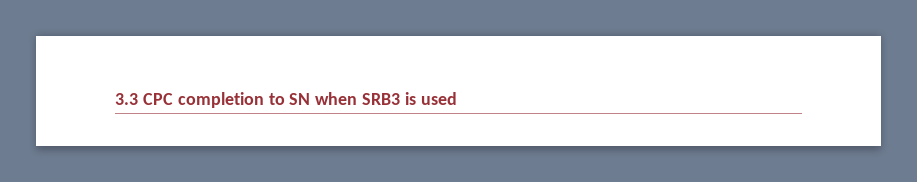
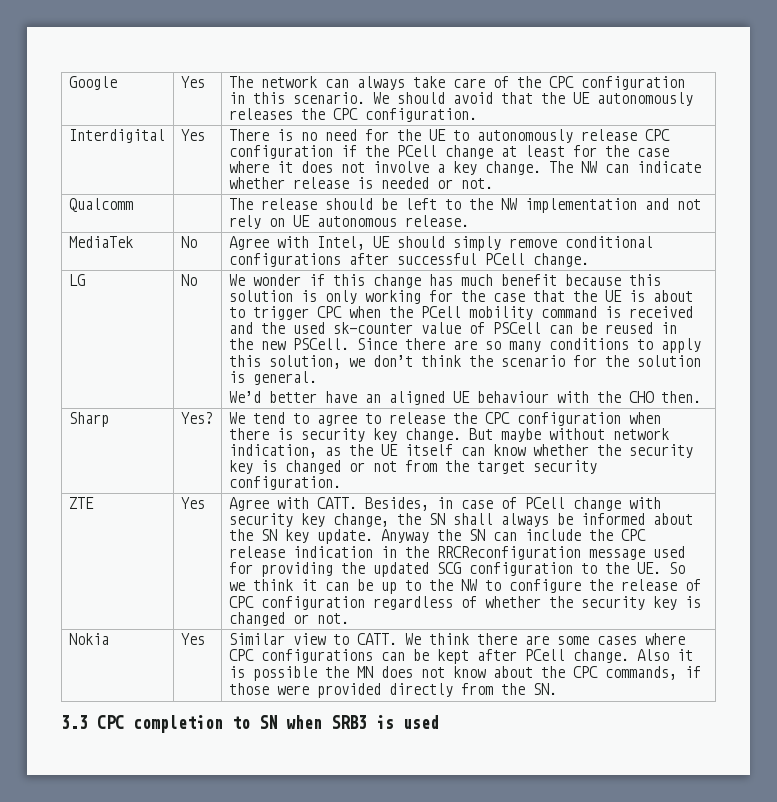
(115, 99) none -> [68,76,117,90] [180,76,205,88] [228,76,685,90] [228,92,693,106] [228,108,477,122] [68,129,165,143] [180,129,205,141] [228,129,670,143] [228,145,669,159] [228,161,701,175] [228,177,493,189] [68,198,133,212] [228,198,701,213] [228,215,469,229] [68,236,133,248] [180,236,197,248] [228,236,653,251] [228,253,589,267] [68,274,85,286] [180,274,197,286] [228,274,661,288] [228,290,693,304] [228,306,693,320] [228,322,677,334] [228,338,701,353] [228,355,701,369] [228,371,317,385] [228,391,701,405] [68,412,109,427] [180,412,213,424] [228,412,661,426] [228,428,669,442] [228,444,693,458] [228,460,597,474] [228,476,341,490] [68,497,94,509] [180,497,205,509] [228,497,661,511] [228,513,693,527] [228,529,646,544] [228,546,685,560] [228,562,685,577] [228,579,701,594] [228,596,701,610] [228,612,349,626] [68,633,109,645] [180,633,205,645] [228,633,685,645] [228,649,693,664] [228,666,701,681] [228,683,557,698] Google | Yes | The network can always take care of the CPC configuration in this scenario. We should avoid that the UE autonomously releases the CPC configuration. // Interdigital | Yes | There is no need for the UE to autonomously release CPC configuration if the PCell change at least for the case where it does not involve a key change. The NW can indicate whether release is needed or not. // Qualcomm | | The release should be left to the NW implementation and not rely on UE autonomous release. // MediaTek | No | Agree with Intel, UE should simply remove conditional configurations after successful PCell change. // LG | No | We wonder if this change has much benefit because this solution is only working for the case that the UE is about to trigger CPC when the PCell mobility command is received and the used sk-counter value of PSCell can be reused in the new PSCell. Since there are so many conditions to apply this solution, we don’t think the scenario for the solution is general. // We’d better have an aligned UE behaviour with the CHO then. // Sharp | Yes? | We tend to agree to release the CPC configuration when there is security key change. But maybe without network indication, as the UE itself can know whether the security key is changed or not from the target security configuration. // ZTE | Yes | Agree with CATT. Besides, in case of PCell change with security key change, the SN shall always be informed about the SN key update. Anyway the SN can include the CPC release indication in the RRCReconfiguration message used for providing the updated SCG configuration to the UE. So we think it can be up to the NW to configure the release of CPC configuration regardless of whether the security key is changed or not. // Nokia | Yes | Similar view to CATT. We think there are some cases where CPC configurations can be kept after PCell change. Also it is possible the MN does not know about the CPC commands, if those were provided directly from the SN. //

